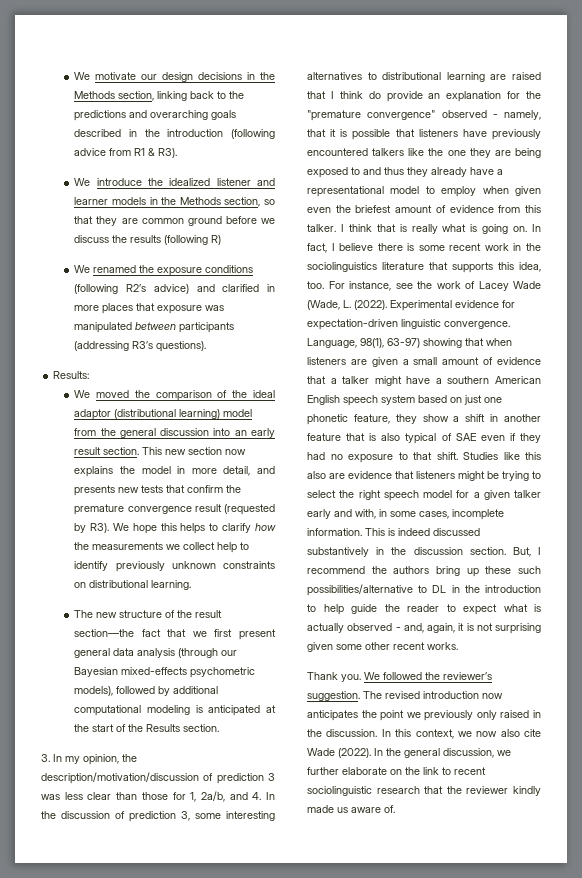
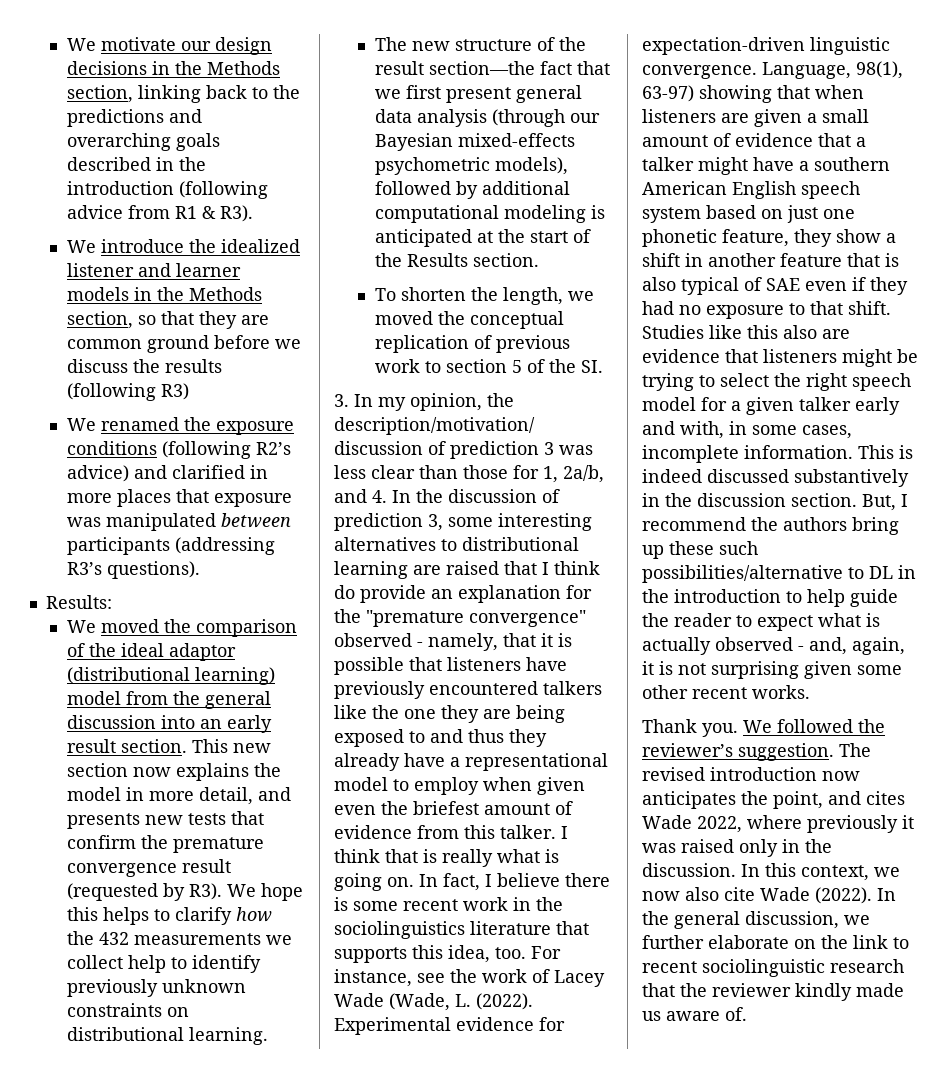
[211,235,222,245] R) -> [160,383,189,400] R3)
(90, 546) none -> [98,932,129,945] 432
(220, 728) none -> [374,287,594,305] [374,311,564,329] [374,335,570,353] [374,359,603,373] // To shorten the length, we moved the conceptual replication of previous work to section 5 of the SI.
[380,710,530,721] point we previously only raised -> [773,791,905,809] [642,815,914,833] [642,839,778,857] point, and cites Wade 2022, where previously it was raised only

